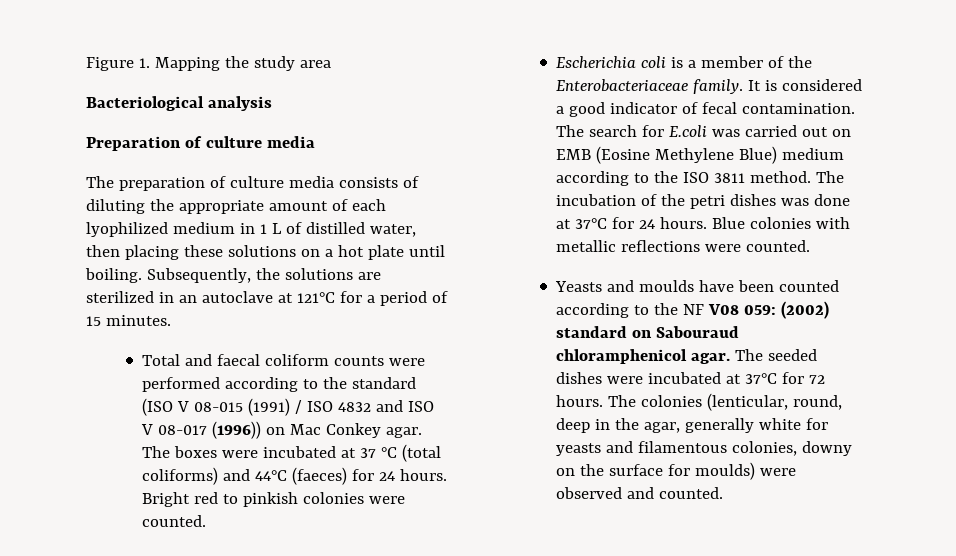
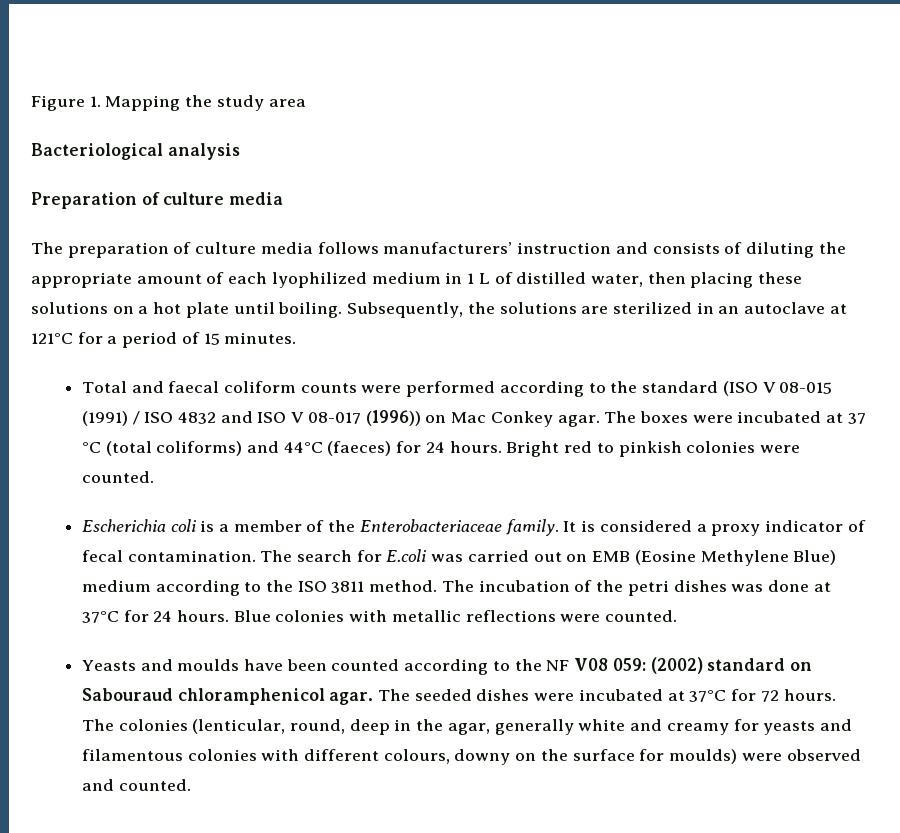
(334, 182) none -> [317,242,648,254] follows manufacturers’ instruction and
[569,102,606,117] good -> [711,524,761,536] proxy
(802, 424) none -> [630,719,729,735] and creamy
[732,441,798,456] colonies, -> [187,749,450,764] colonies with different colours,

